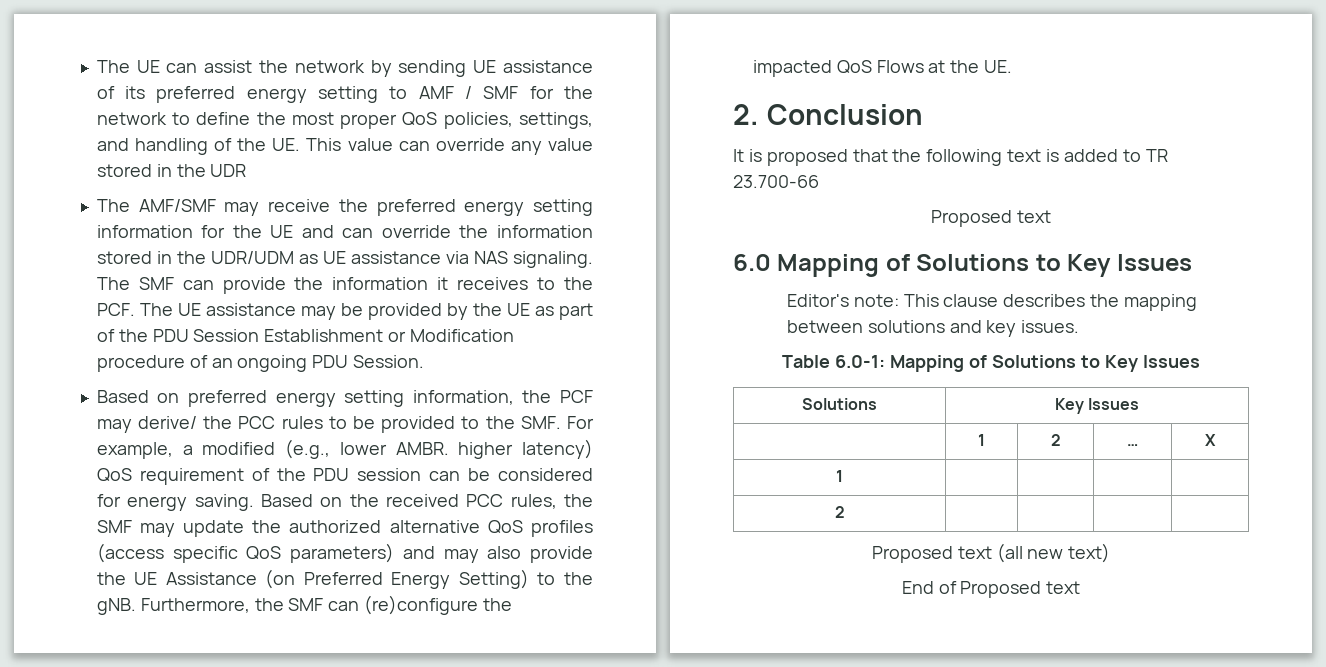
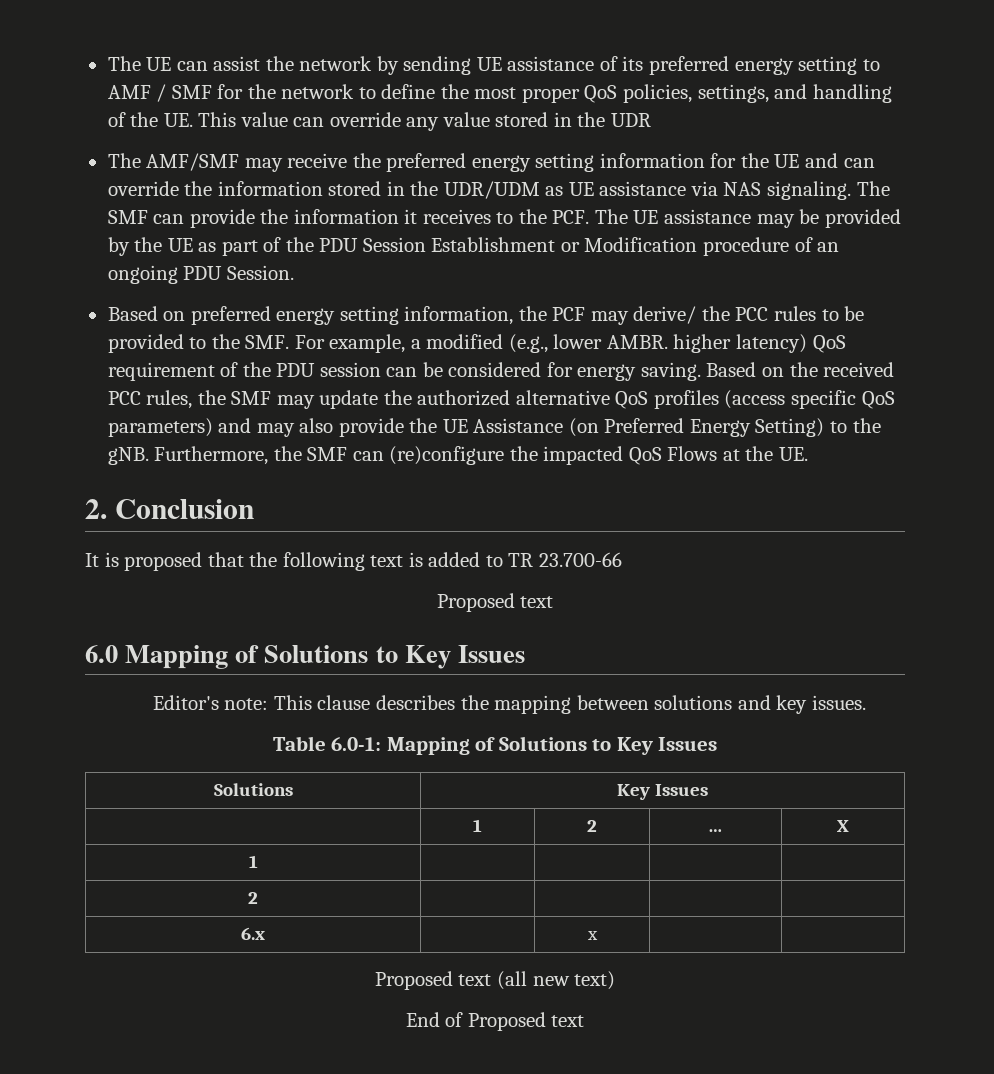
(845, 512) none -> [241,927,265,940] [586,931,598,940] // 6.x | | x | |

